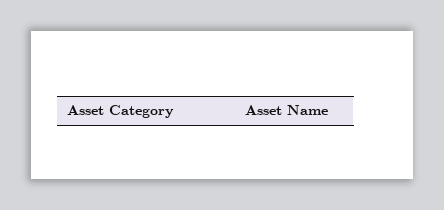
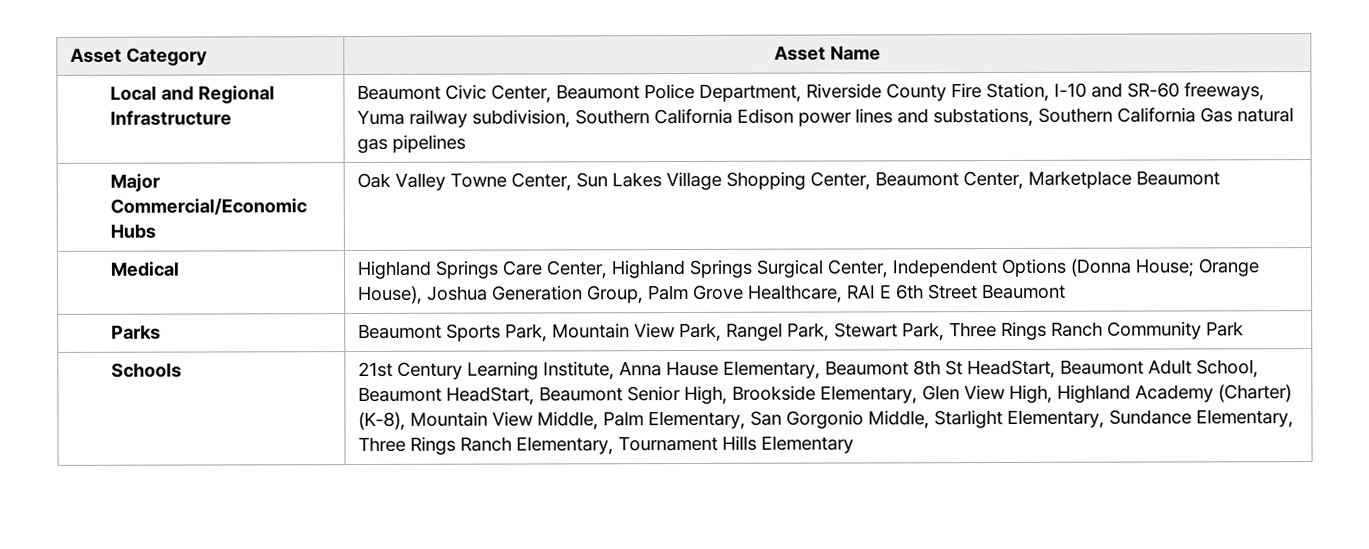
(328, 110) none -> [109,85,275,104] [109,110,232,126] [357,82,1266,103] [357,107,1295,128] [357,134,467,154] [109,173,160,192] [109,198,307,215] [109,223,156,239] [357,170,1221,191] [109,261,180,277] [357,258,1261,280] [358,283,1067,305] [110,324,161,340] [358,321,1245,342] [110,362,182,378] [358,359,1260,380] [358,384,1293,405] [358,409,1295,431] [358,435,855,455] // Local and Regional Infrastructure | Beaumont Civic Center, Beaumont Police Department, Riverside County Fire Station, I‐10 and SR‐60 freeways, Yuma railway subdivision, Southern California Edison power lines and substations, Southern California Gas natural gas pipelines // Major Commercial/Economic Hubs | Oak Valley Towne Center, Sun Lakes Village Shopping Center, Beaumont Center, Marketplace Beaumont // Medical | Highland Springs Care Center, Highland Springs Surgical Center, Independent Options (Donna House; Orange House), Joshua Generation Group, Palm Grove Healthcare, RAI E 6th Street Beaumont // Parks | Beaumont Sports Park, Mountain View Park, Rangel Park, Stewart Park, Three Rings Ranch Community Park // Schools | 21st Century Learning Institute, Anna Hause Elementary, Beaumont 8th St HeadStart, Beaumont Adult School, Beaumont HeadStart, Beaumont Senior High, Brookside Elementary, Glen View High, Highland Academy (Charter) (K‐8), Mountain View Middle, Palm Elementary, San Gorgonio Middle, Starlight Elementary, Sundance Elementary, Three Rings Ranch Elementary, Tournament Hills Elementary

